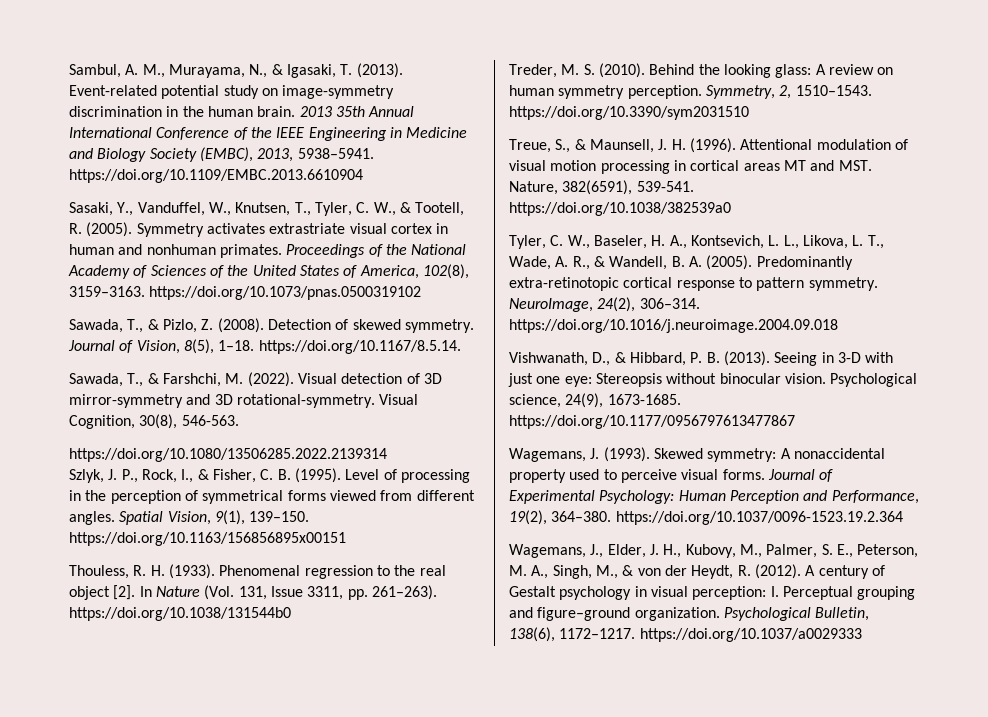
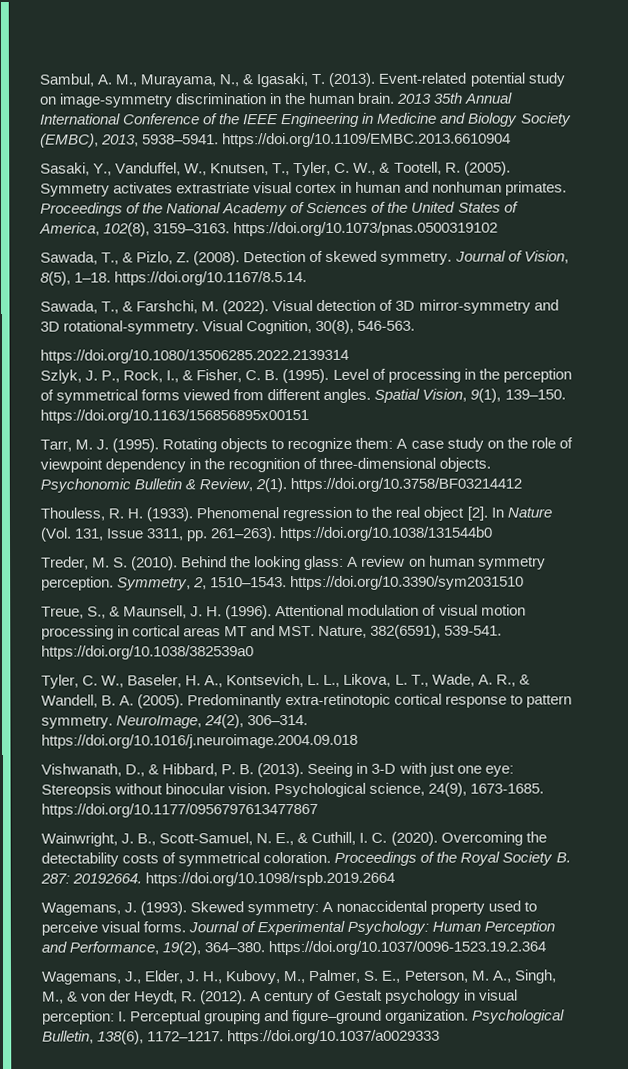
(346, 539) none -> [40,437,573,453] [40,457,492,473] [40,477,523,493] // Tarr, M. J. (1995). Rotating objects to recognize them: A case study on the role of viewpoint dependency in the recognition of three-dimensional objects. Psychonomic Bulletin & Review, 2(1). https://doi.org/10.3758/BF03214412
(795, 422) none -> [41,831,547,847] [41,851,571,867] [40,871,396,887] // Wainwright, J. B., Scott-Samuel, N. E., & Cuthill, I. C. (2020). Overcoming the detectability costs of symmetrical coloration. Proceedings of the Royal Society B. 287: 20192664. https://doi.org/10.1098/rspb.2019.2664

